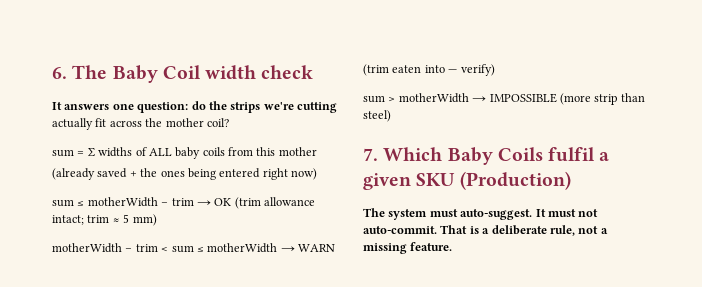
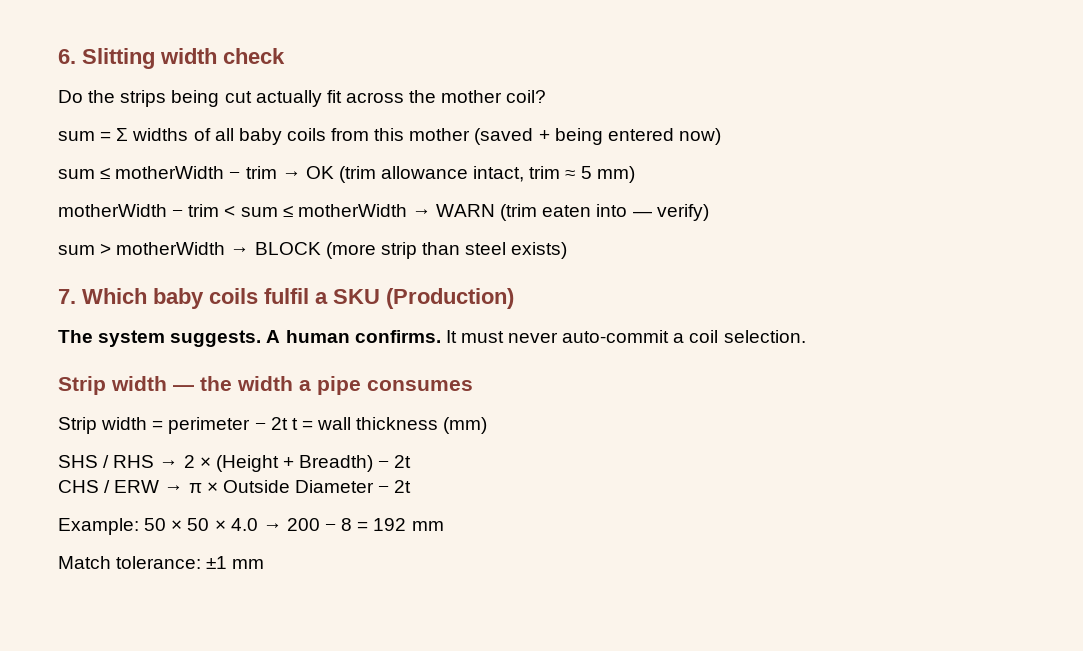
[72,65,201,83] The Baby Coil -> [82,48,155,69] Slitting
[52,101,337,113] It answers one question: do the strips we're cutting -> [58,90,252,107] Do the strips being cut
[148,148,172,156] ALL -> [214,128,234,141] all
[52,168,185,180] // (already saved + the ones -> [474,128,550,145] (saved +
[262,168,288,180] right -> (674, 134) none
[52,215,84,225] intact; -> [473,166,525,182] intact,
[489,93,557,103] IMPOSSIBLE -> [254,242,321,255] BLOCK
[363,110,391,122] steel) -> [465,242,568,259] steel exists)
[447,147,543,165] Baby Coils -> [153,288,258,309] baby coils
[363,173,411,190] given -> (328, 298) none
[429,209,599,220] [363,225,608,236] [363,242,453,254] must auto-suggest. It must not auto-commit. That is a deliberate rule, not a missing feature. -> [170,330,806,347] [58,376,473,395] [58,417,488,434] [58,455,412,472] [58,480,412,493] [58,518,444,535] [58,556,265,569] suggests. A human confirms. It must never auto-commit a coil selection. // Strip width — the width a pipe consumes // Strip width = perimeter − 2t t = wall thickness (mm) // SHS / RHS → 2 × (Height + Breadth) − 2t // CHS / ERW → π × Outside Diameter − 2t // Example: 50 × 50 × 4.0 → 200 − 8 = 192 mm // Match tolerance: ±1 mm

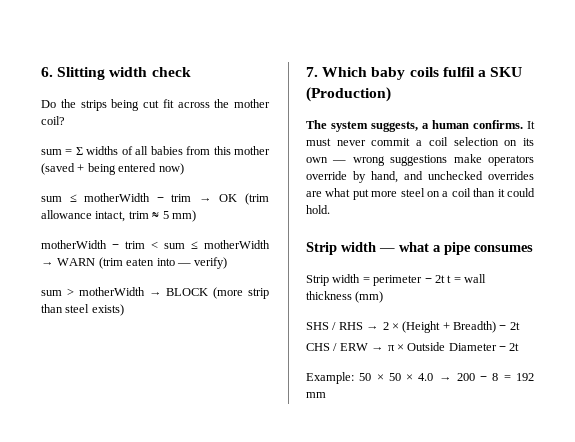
[255,90,322,107] actually -> (159, 104) none
[238,128,326,145] baby coils -> [150,146,183,155] babies
[170,330,281,347] suggests. A -> [371,121,429,132] suggests, a
[562,330,806,343] auto-commit a coil selection. -> [371,137,534,146] [306,154,534,166] [306,171,534,183] [306,188,535,200] [306,205,330,214] commit a coil selection on its own — wrong suggestions make operators override by hand, and unchecked overrides are what put more steel on a coil than it could hold.
[200,376,293,391] the width -> [399,242,429,252] what
[58,556,265,569] // Match tolerance: ±1 mm -> (326, 395) none

